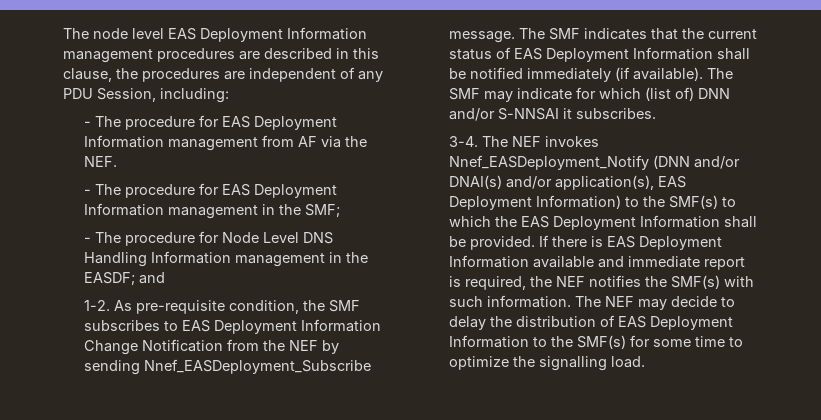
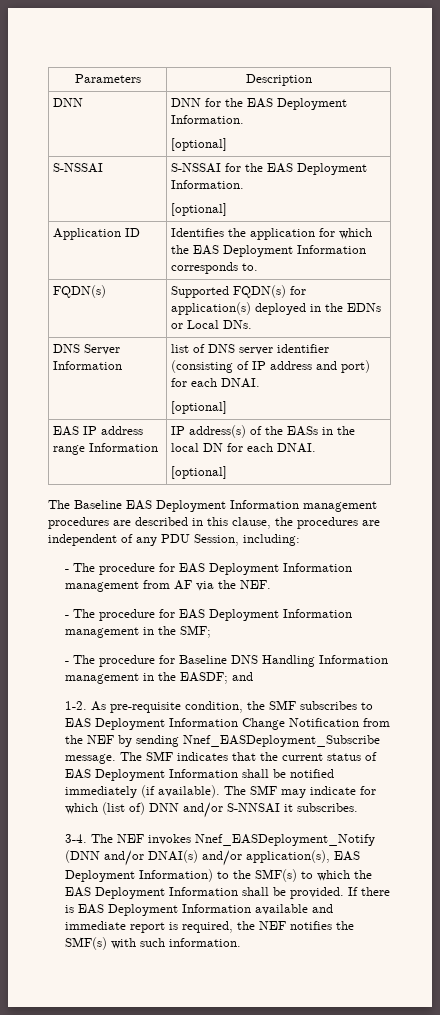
[63,28,164,39] The node level -> [74,74,141,83] [245,74,312,86] [53,98,84,107] [171,98,348,110] [171,115,245,124] [171,138,228,151] [53,163,104,173] [171,163,368,175] [171,180,245,189] [171,203,228,216] [53,228,141,240] [171,228,373,240] [171,245,367,257] [171,262,259,274] [53,285,107,298] [171,285,307,298] [171,302,382,315] [171,320,253,329] [53,344,121,355] [53,361,123,370] [171,344,330,355] [171,360,371,373] [171,378,261,388] [171,401,228,414] [53,426,144,436] [53,443,159,455] [171,425,356,438] [171,443,317,453] [171,466,228,479] [48,500,122,509] Parameters | Description // DNN | DNN for the EAS Deployment Information. // [optional] // S-NSSAI | S-NSSAI for the EAS Deployment Information. // [optional] // Application ID | Identifies the application for which the EAS Deployment Information corresponds to. // FQDN(s) | Supported FQDN(s) for application(s) deployed in the EDNs or Local DNs. // DNS Server Information | list of DNS server identifier (consisting of IP address and port) for each DNAI. // [optional] // EAS IP address range Information | IP address(s) of the EASs in the local DN for each DNAI. // [optional] // The Baseline
[221,232,299,243] Node Level -> [179,655,228,664] Baseline
[574,296,735,310] [448,315,733,330] [448,335,743,349] [448,356,645,371] The NEF may decide to delay the distribution of EAS Deployment Information to the SMF(s) for some time to optimize the signalling load. -> (242, 942) none

